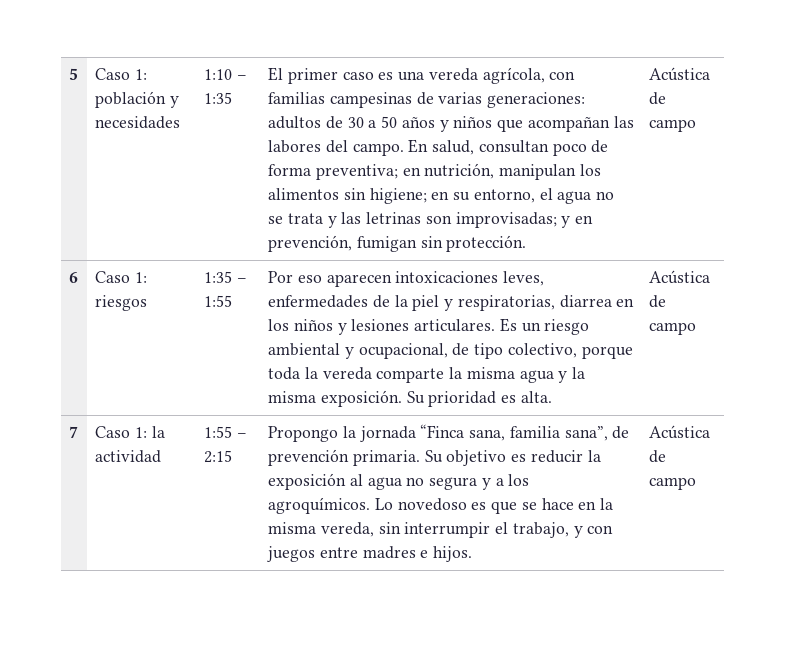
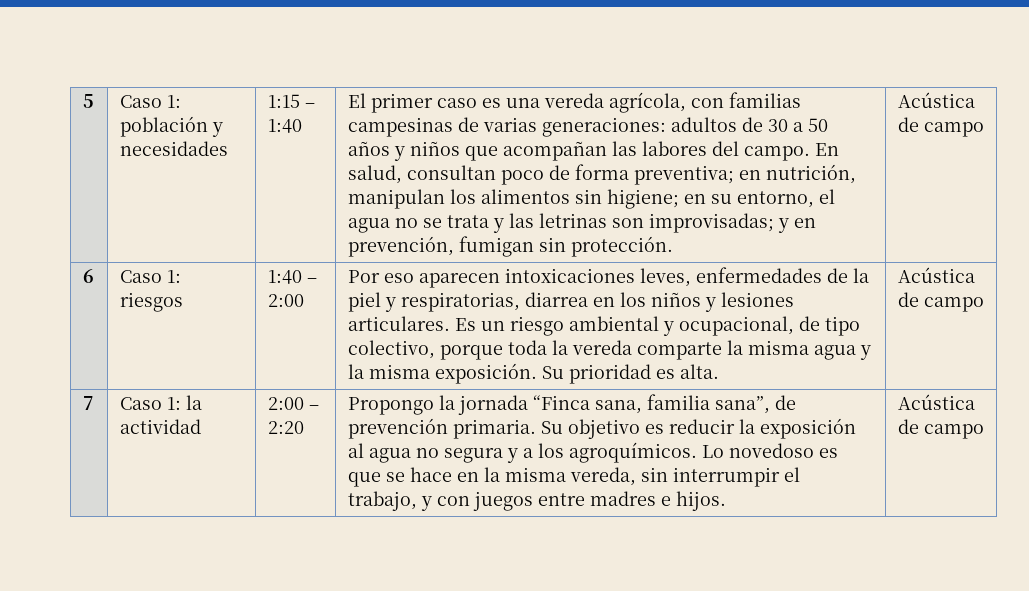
[204,69,247,80] [204,92,233,104] 1:10 – 1:35 -> [267,94,315,108] [267,119,302,133] 1:15 – 1:40
[204,271,247,283] [204,295,233,307] 1:35 – 1:55 -> [267,270,317,284] [267,294,304,307] 1:40 – 2:00
[204,426,247,438] [204,450,233,463] 1:55 – 2:15 -> [267,397,319,410] [267,421,304,434] 2:00 – 2:20

